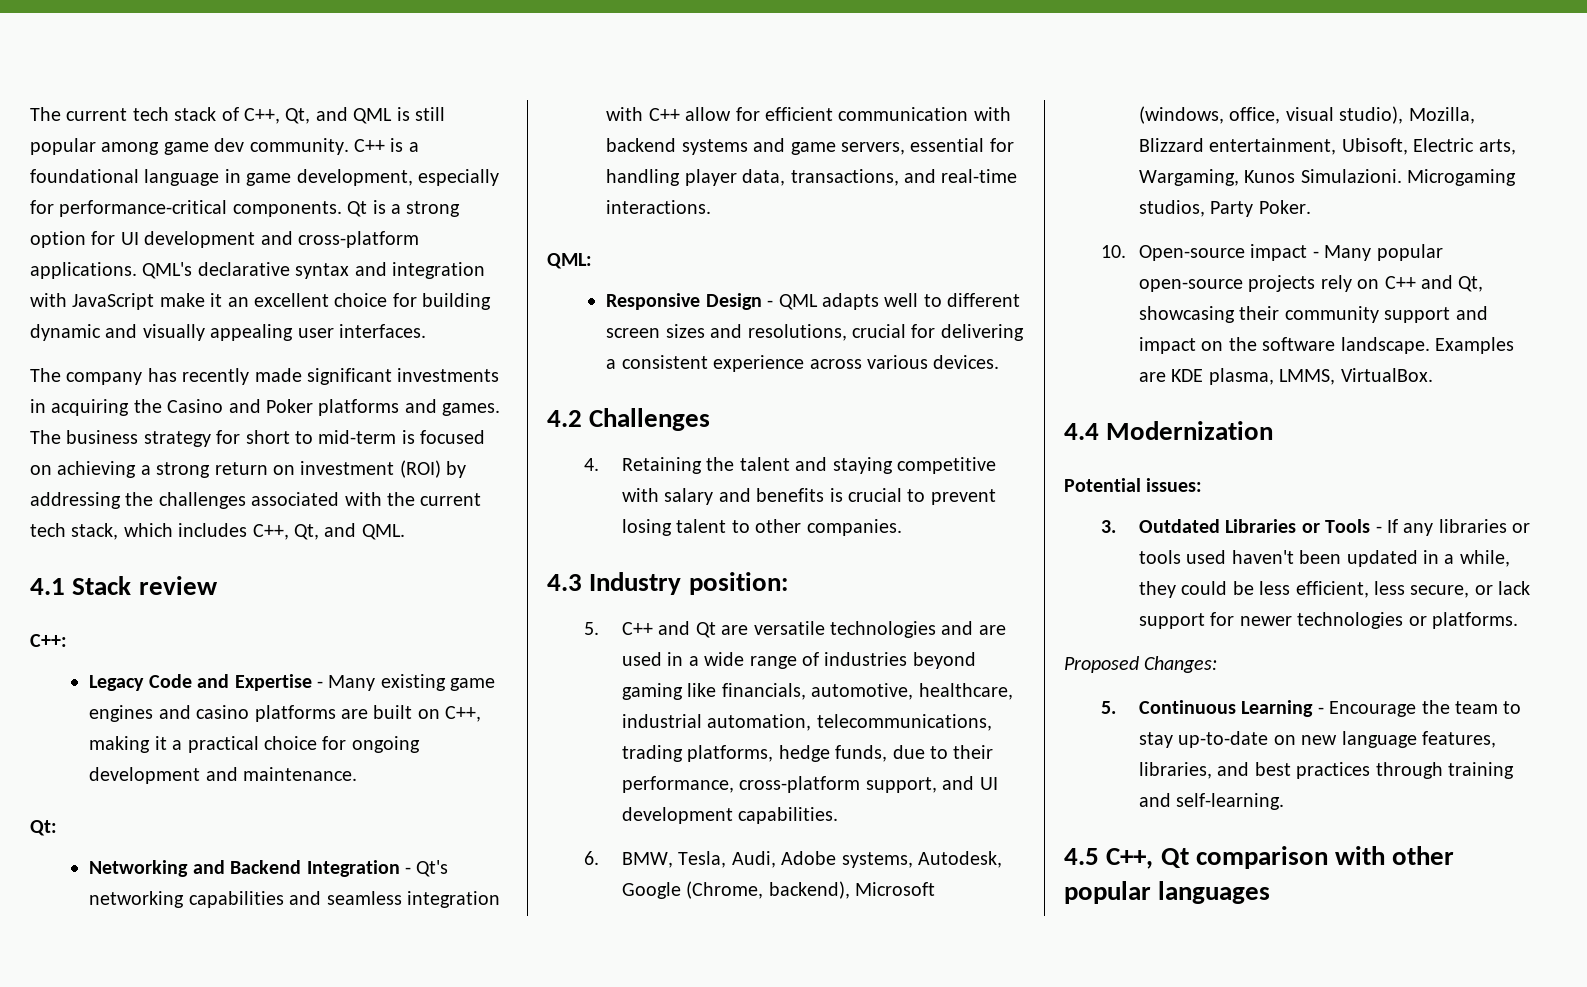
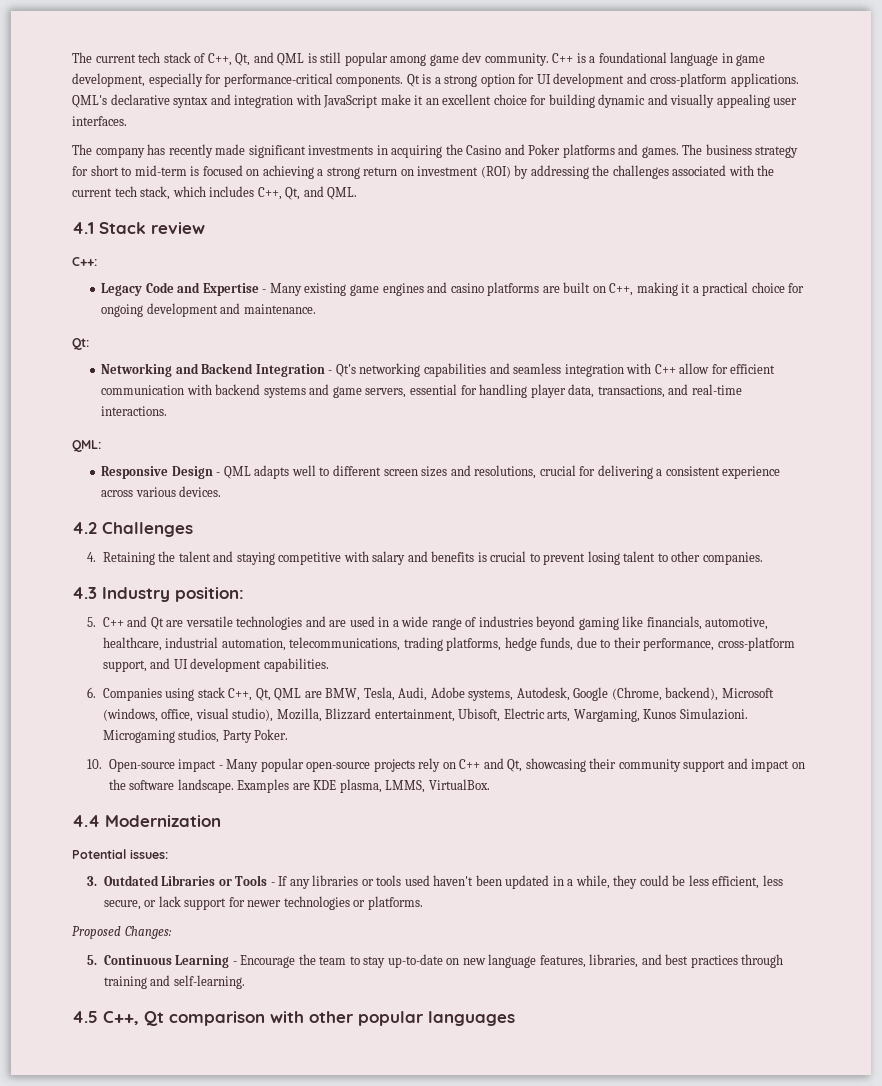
(600, 858) none -> [102,687,322,701] Companies using stack C++, Qt, QML are

